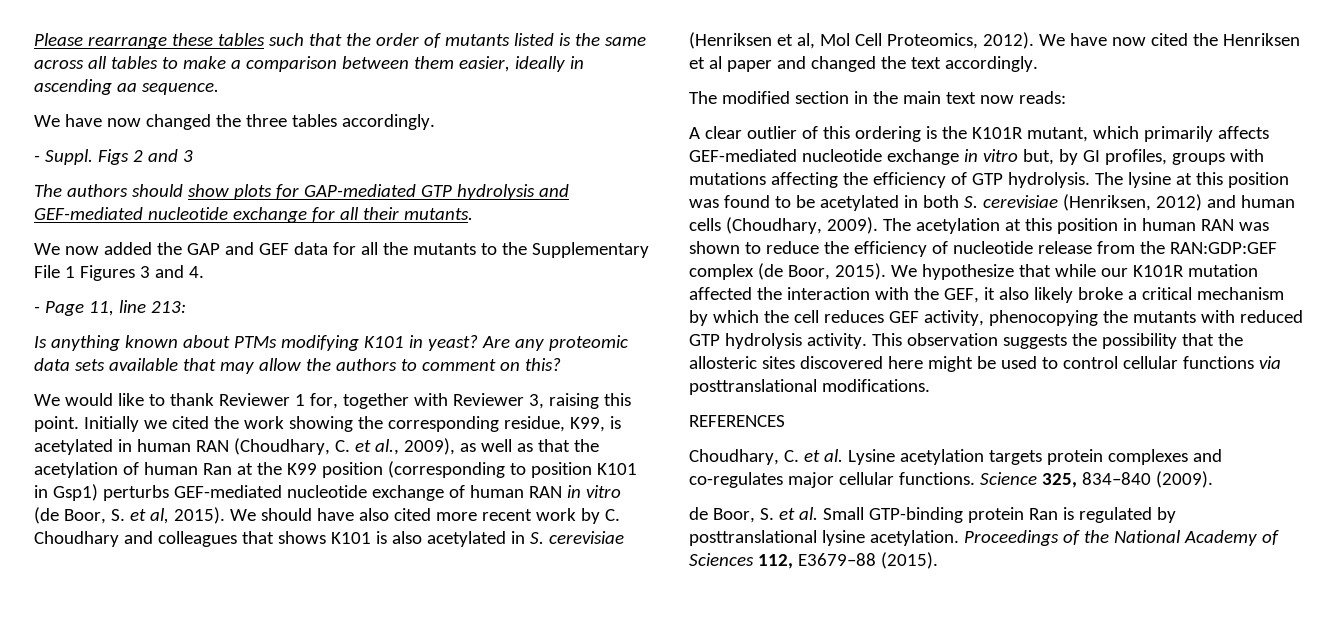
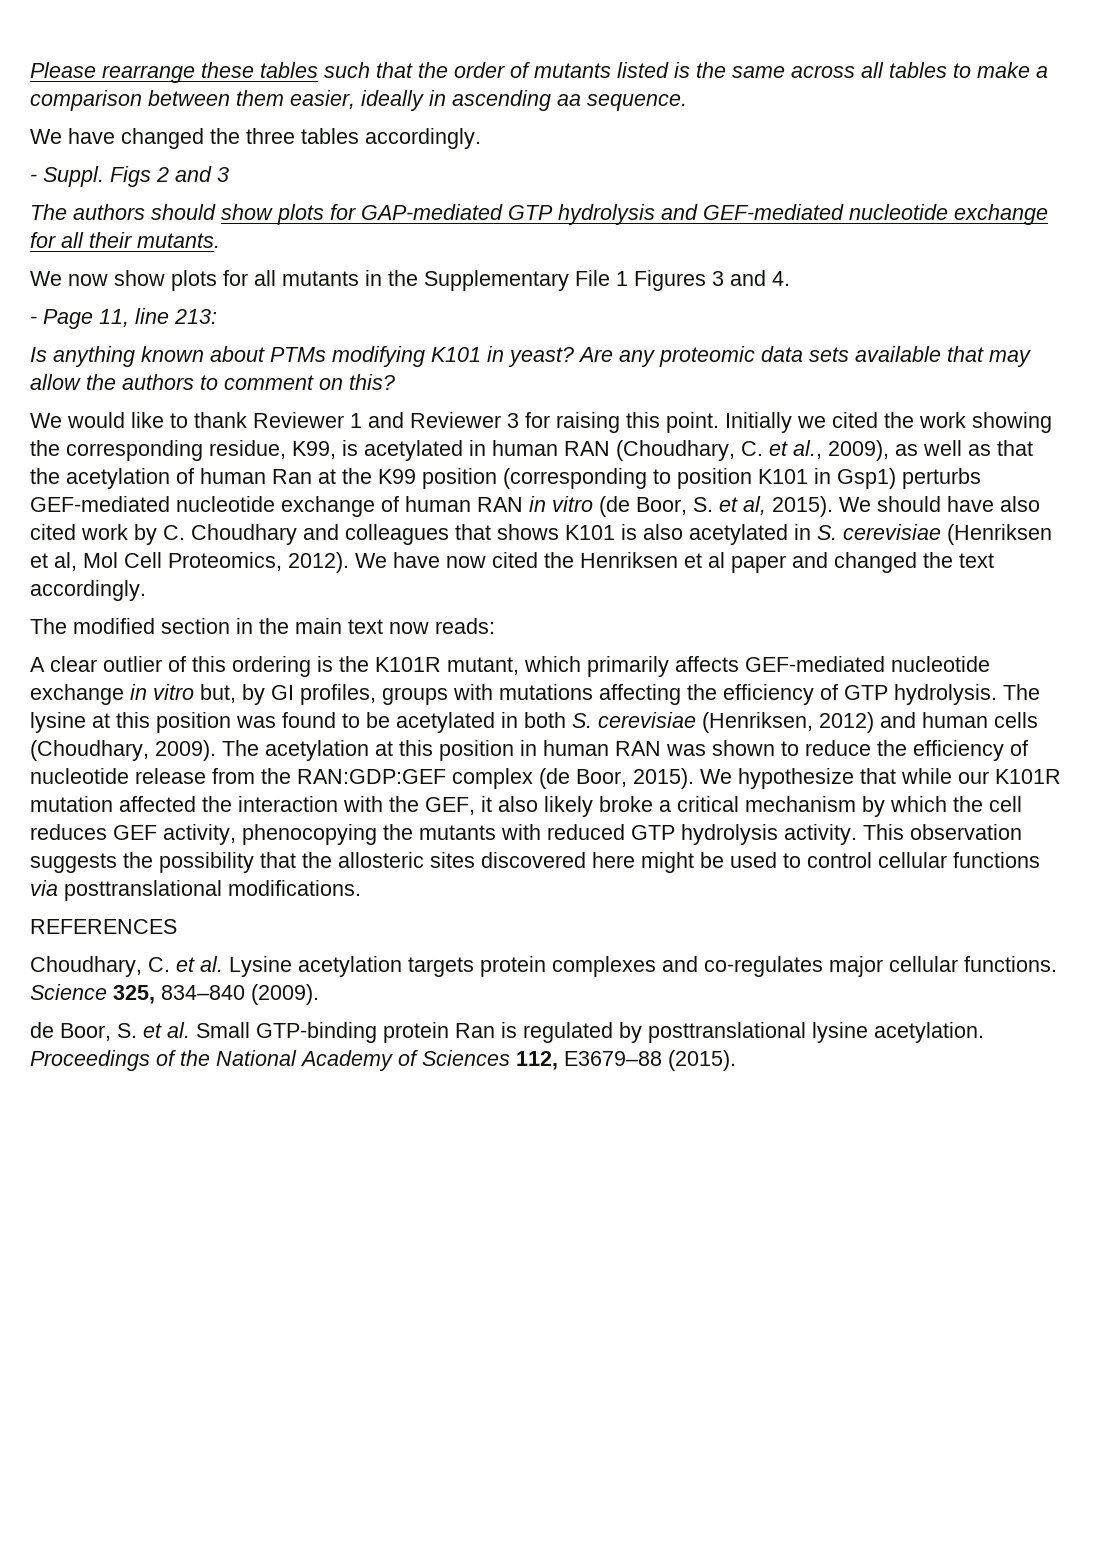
[106,118,141,127] now -> (115, 136) none
[103,242,497,255] added the GAP and GEF data for all the mutants to -> [114,270,382,291] show plots for all mutants in
[309,393,544,409] for, together with Reviewer 3, -> [368,412,550,428] and Reviewer 3 for
[435,509,532,521] more recent -> (76, 532) none

